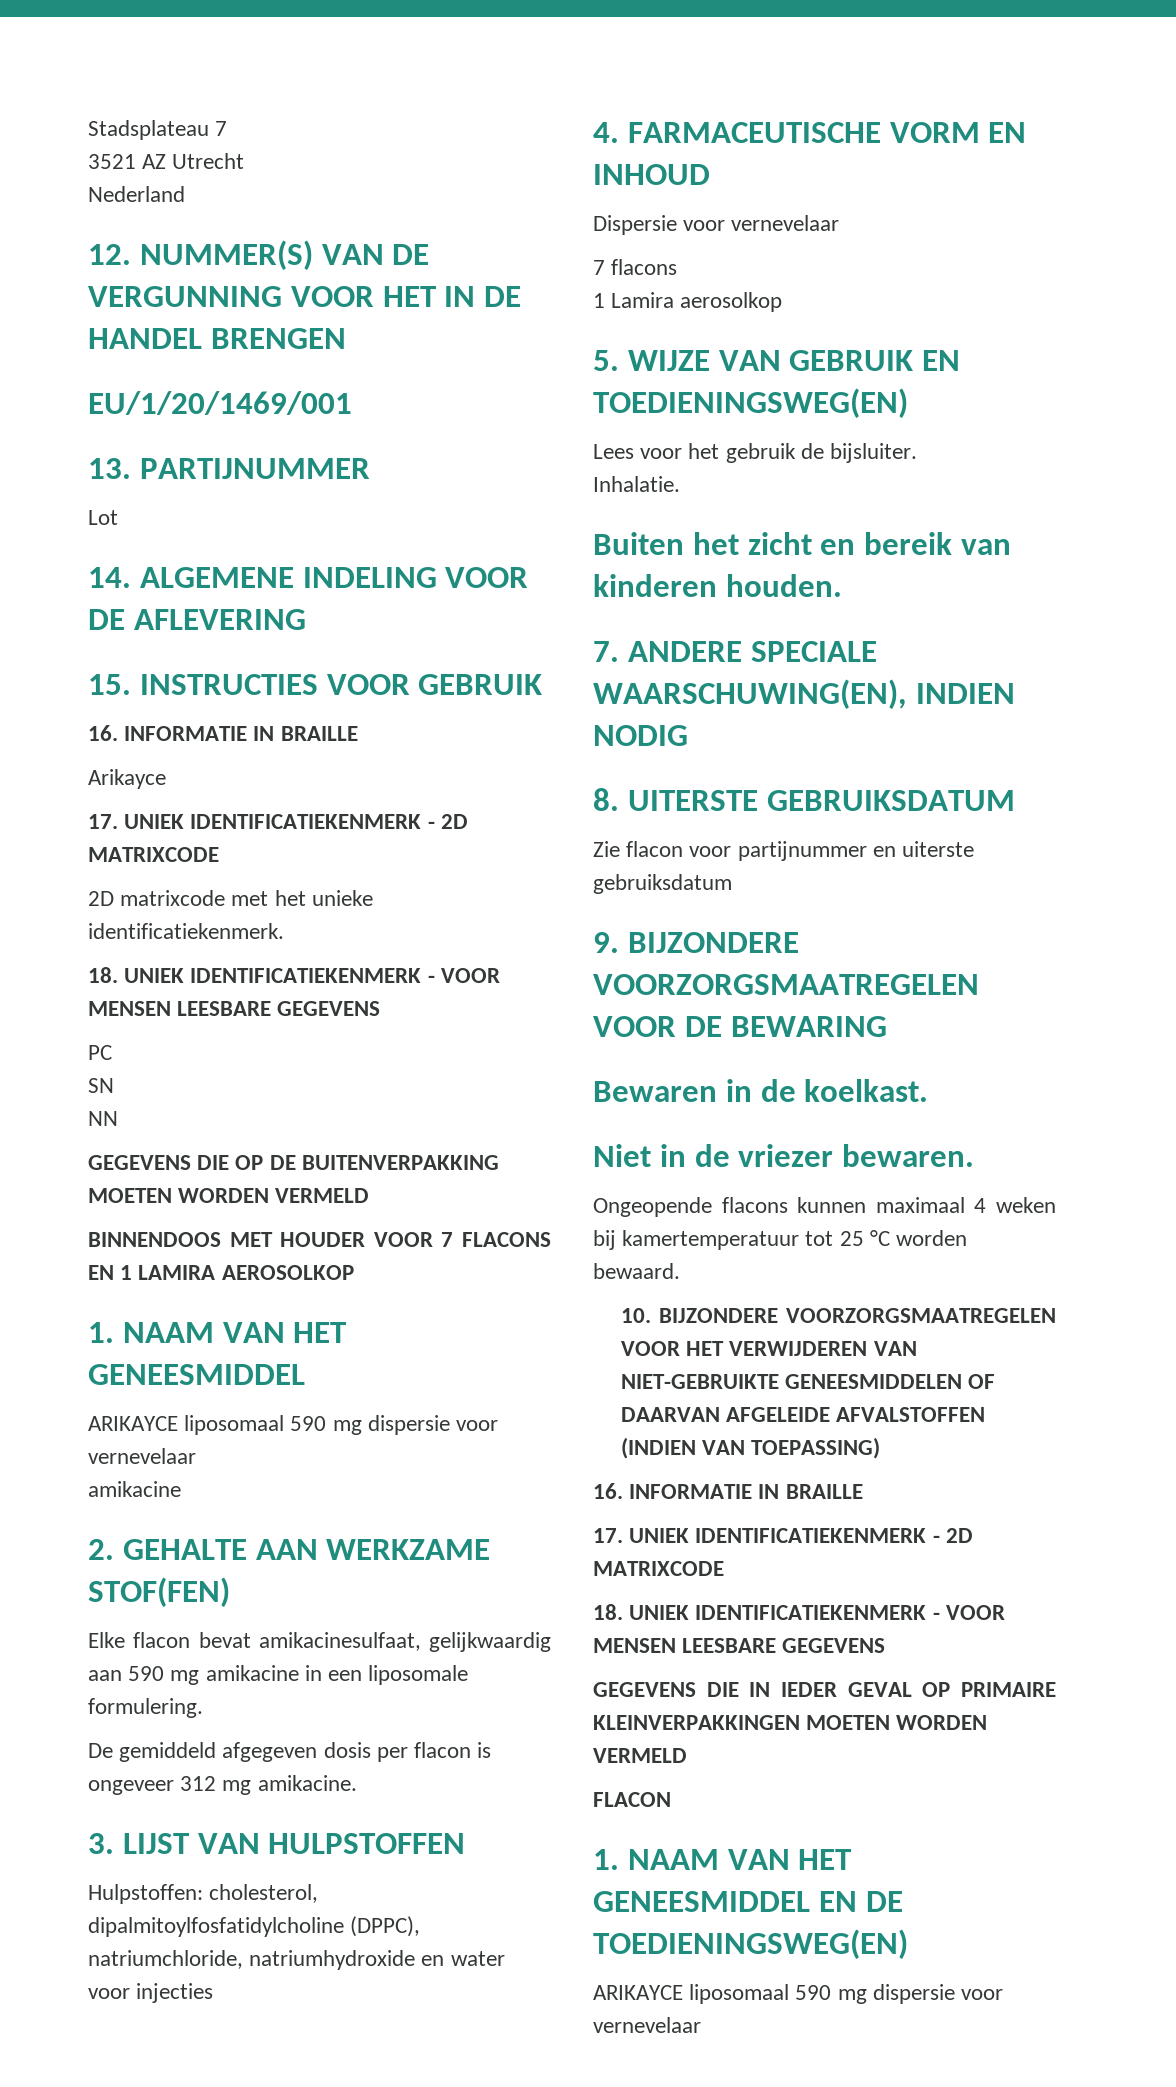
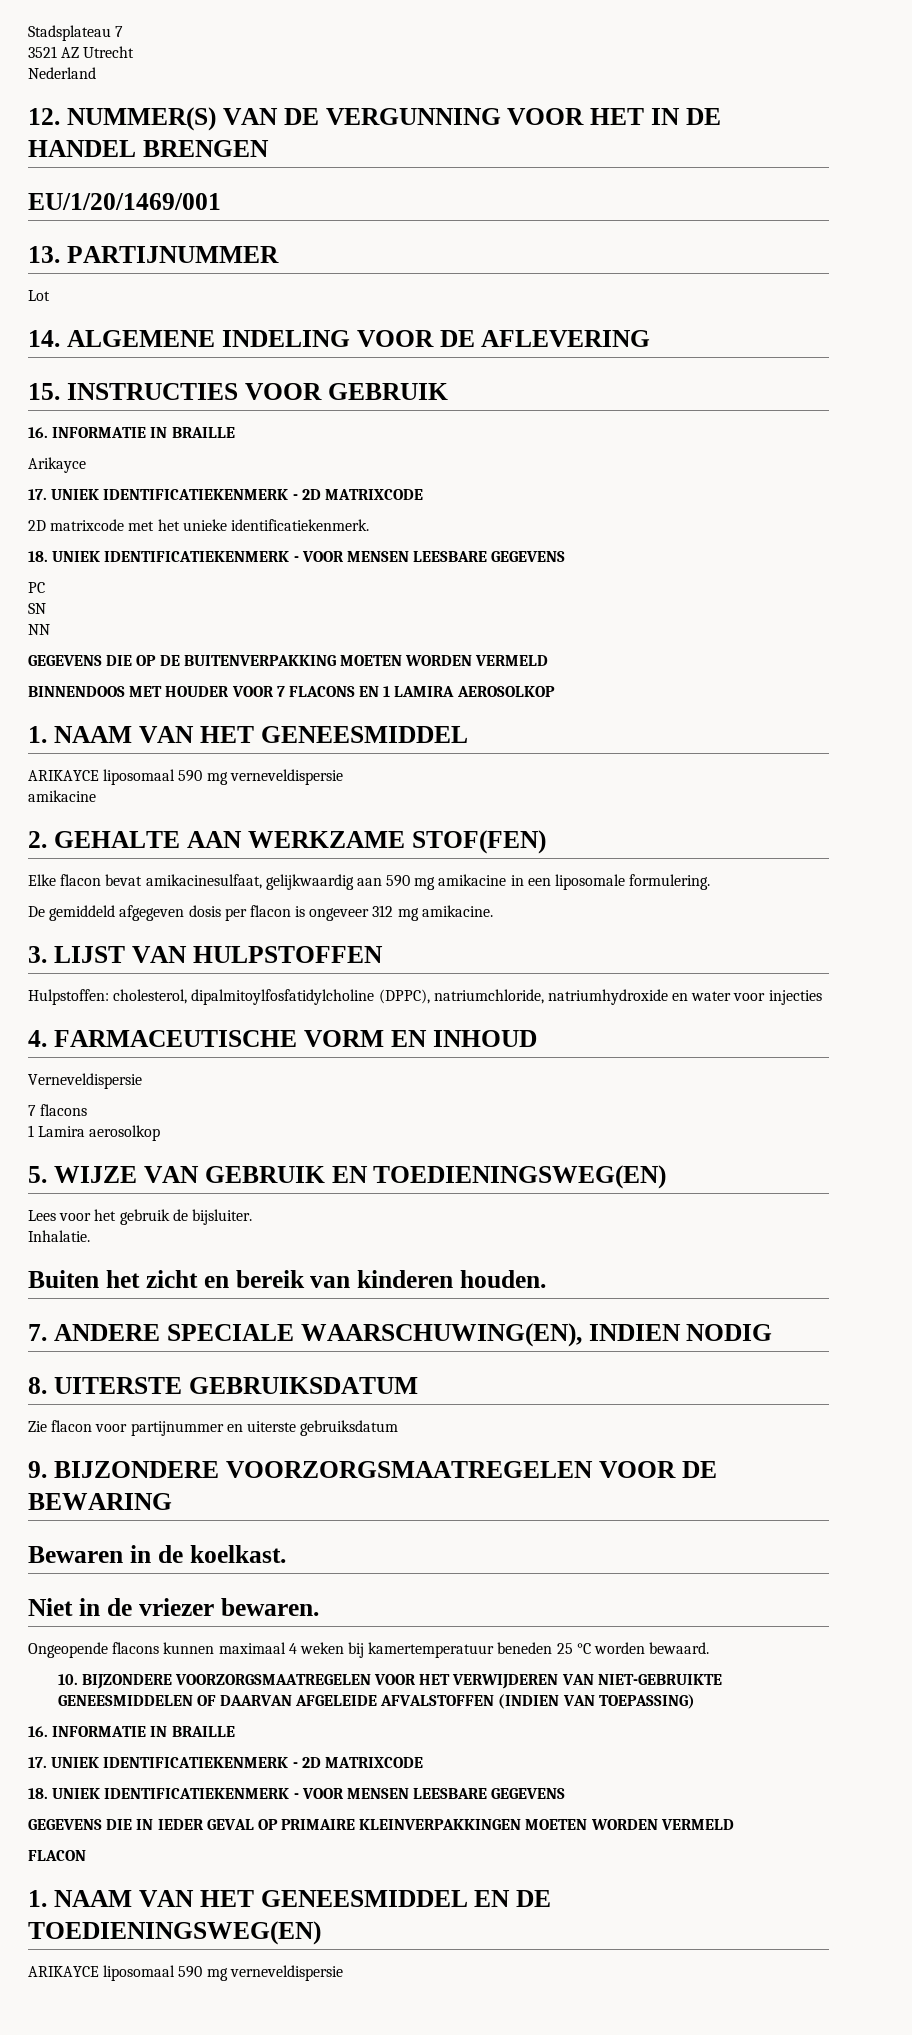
[367,1415,499,1435] [88,1448,196,1464] dispersie voor vernevelaar -> [229,769,343,785] verneveldispersie
[593,215,840,235] Dispersie voor vernevelaar -> [28,1073,142,1089] Verneveldispersie
[805,1231,834,1246] tot -> [497,1642,553,1654] beneden
[872,1984,1004,2004] [593,2017,701,2033] dispersie voor vernevelaar -> [229,1965,343,1981] verneveldispersie

